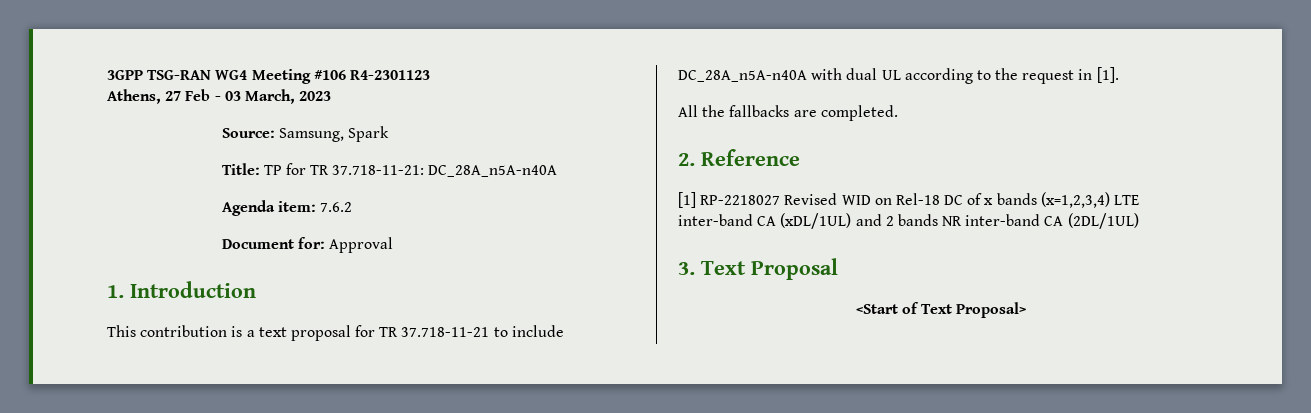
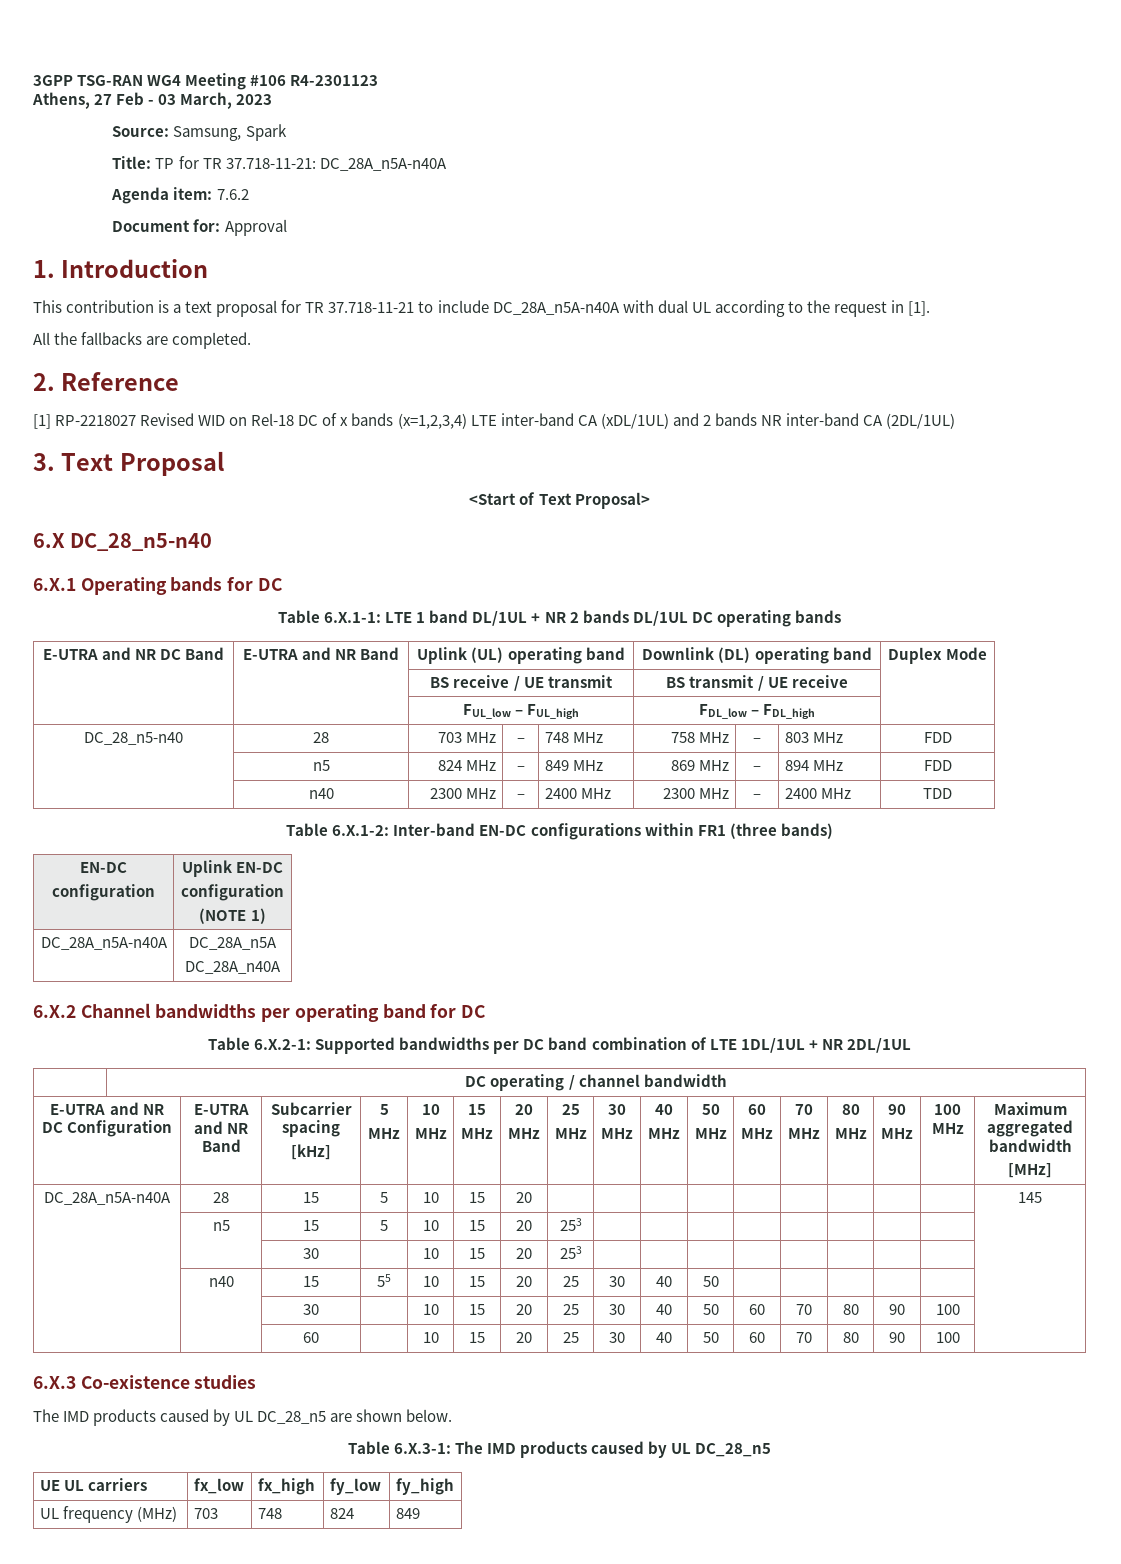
(1027, 310) none -> [33,533,213,551] [33,576,282,595] [278,610,841,627] [42,647,225,660] [242,647,400,660] [417,647,625,664] [642,647,872,664] [888,647,987,664] [430,675,613,691] [666,675,848,691] [462,704,580,719] [698,704,816,719] [84,732,183,745] [313,732,329,743] [438,732,497,743] [516,738,525,743] [544,732,603,743] [671,732,730,743] [753,738,761,743] [784,732,843,743] [923,732,952,743] [312,760,330,771] [438,760,497,771] [516,766,525,771] [544,760,603,771] [671,760,730,771] [753,766,761,771] [784,760,843,771] [923,760,952,771] [308,788,334,799] [430,788,497,799] [516,794,525,799] [544,788,611,799] [663,788,730,799] [753,794,761,799] [784,788,851,799] [922,788,952,799] [286,823,833,840] [80,862,127,873] [52,884,155,901] [181,860,284,877] [181,884,284,901] [199,908,266,924] [40,937,168,950] [189,937,277,950] [185,961,281,974] [33,1003,486,1022] [208,1037,911,1054] [465,1074,727,1091] [50,1102,164,1115] [41,1120,173,1137] [193,1104,249,1115] [193,1121,249,1134] [201,1139,241,1152] [270,1102,352,1115] [282,1120,340,1137] [291,1144,331,1160] [379,1104,389,1115] [368,1128,400,1139] [421,1104,440,1115] [414,1128,447,1139] [468,1104,486,1115] [461,1128,493,1139] [515,1104,533,1115] [508,1128,540,1139] [561,1104,580,1115] [554,1128,587,1139] [608,1104,626,1115] [601,1128,633,1139] [655,1104,673,1115] [648,1128,680,1139] [701,1104,720,1115] [694,1128,727,1139] [748,1104,766,1115] [741,1128,773,1139] [795,1104,813,1115] [788,1128,820,1139] [841,1104,860,1115] [834,1128,867,1139] [888,1104,906,1115] [881,1128,913,1139] [934,1104,961,1115] [931,1123,964,1134] [993,1102,1067,1115] [986,1120,1073,1137] [988,1139,1072,1152] [1007,1163,1052,1178] [44,1192,171,1205] [213,1192,229,1203] [303,1192,319,1203] [380,1192,388,1203] [422,1192,439,1203] [469,1192,485,1203] [516,1192,532,1203] [1017,1192,1042,1203] [212,1220,230,1231] [303,1220,319,1231] [380,1220,388,1231] [422,1220,439,1231] [469,1220,485,1231] [516,1220,532,1231] [559,1218,582,1231] [303,1248,319,1259] [422,1248,439,1259] [469,1248,485,1259] [516,1248,532,1259] [559,1246,582,1259] [208,1276,234,1287] [303,1276,319,1287] [377,1274,391,1287] [422,1276,439,1287] [469,1276,485,1287] [516,1276,532,1287] [562,1276,579,1287] [609,1276,625,1287] [656,1276,672,1287] [702,1276,719,1287] [303,1304,319,1315] [422,1304,439,1315] [469,1304,485,1315] [516,1304,532,1315] [562,1304,579,1315] [609,1304,625,1315] [656,1304,672,1315] [702,1304,719,1315] [749,1304,765,1315] [796,1304,812,1315] [842,1304,859,1315] [889,1304,905,1315] [935,1304,960,1315] [303,1332,319,1343] [422,1332,439,1343] [469,1332,485,1343] [516,1332,532,1343] [562,1332,579,1343] [609,1332,625,1343] [656,1332,672,1343] [702,1332,719,1343] [749,1332,765,1343] [796,1332,812,1343] [842,1332,859,1343] [889,1332,905,1343] [935,1332,960,1343] [33,1375,257,1389] [33,1409,453,1426] [347,1441,772,1458] [39,1478,147,1491] [193,1478,244,1494] [257,1478,315,1495] [329,1478,381,1495] [395,1478,454,1495] [39,1506,177,1523] [193,1508,218,1519] [257,1508,282,1519] [329,1508,354,1519] [395,1508,420,1519] // 6.X DC_28_n5-n40 // 6.X.1 Operating bands for DC // Table 6.X.1-1: LTE 1 band DL/1UL + NR 2 bands DL/1UL DC operating bands // E-UTRA and NR DC Band | E-UTRA and NR Band | Uplink (UL) operating band | Downlink (DL) operating band | Duplex Mode // | | BS receive / UE transmit | BS transmit / UE receive | // | | FUL_low – FUL_high | FDL_low – FDL_high | // DC_28_n5-n40 | 28 | 703 MHz | – | 748 MHz | 758 MHz | – | 803 MHz | FDD // | n5 | 824 MHz | – | 849 MHz | 869 MHz | – | 894 MHz | FDD // | n40 | 2300 MHz | – | 2400 MHz | 2300 MHz | – | 2400 MHz | TDD // Table 6.X.1-2: Inter-band EN-DC configurations within FR1 (three bands) // EN-DC // configuration | Uplink EN-DC // configuration // (NOTE 1) // DC_28A_n5A-n40A | DC_28A_n5A // DC_28A_n40A // 6.X.2 Channel bandwidths per operating band for DC // Table 6.X.2-1: Supported bandwidths per DC band combination of LTE 1DL/1UL + NR 2DL/1UL // | DC operating / channel bandwidth // E-UTRA and NR DC Configuration | E-UTRA and NR Band | Subcarrier spacing // [kHz] | 5 // MHz | 10 // MHz | 15 // MHz | 20 // MHz | 25 // MHz | 30 // MHz | 40 // MHz | 50 // MHz | 60 // MHz | 70 // MHz | 80 // MHz | 90 // MHz | 100 MHz | Maximum aggregated bandwidth // [MHz] // DC_28A_n5A-n40A | 28 | 15 | 5 | 10 | 15 | 20 | | | | | | | | | | 145 // | n5 | 15 | 5 | 10 | 15 | 20 | 253 | | | | | | | | | // | | 30 | | 10 | 15 | 20 | 253 | | | | | | | | | // | n40 | 15 | 55 | 10 | 15 | 20 | 25 | 30 | 40 | 50 | | | | | | // | | 30 | | 10 | 15 | 20 | 25 | 30 | 40 | 50 | 60 | 70 | 80 | 90 | 100 | // | | 60 | | 10 | 15 | 20 | 25 | 30 | 40 | 50 | 60 | 70 | 80 | 90 | 100 | // 6.X.3 Co-existence studies // The IMD products caused by UL DC_28_n5 are shown below. // Table 6.X.3-1: The IMD products caused by UL DC_28_n5 // UE UL carriers | fx_low | fx_high | fy_low | fy_high // UL frequency (MHz) | 703 | 748 | 824 | 849

